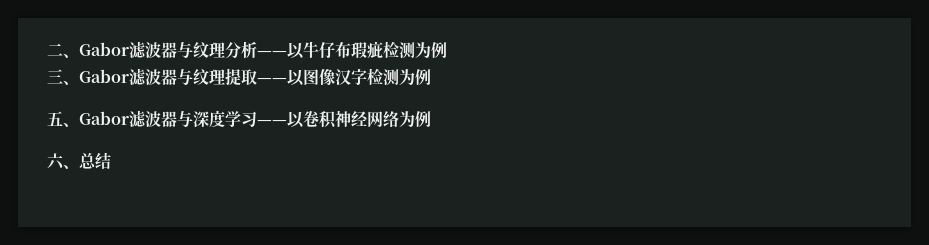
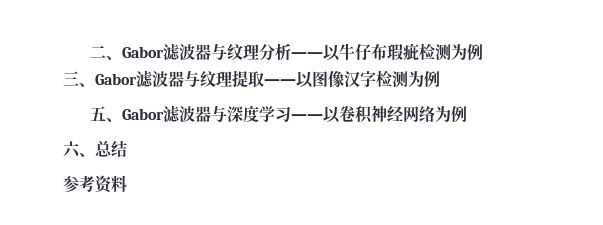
(111, 161) none -> [63,175,127,193] // 参考资料

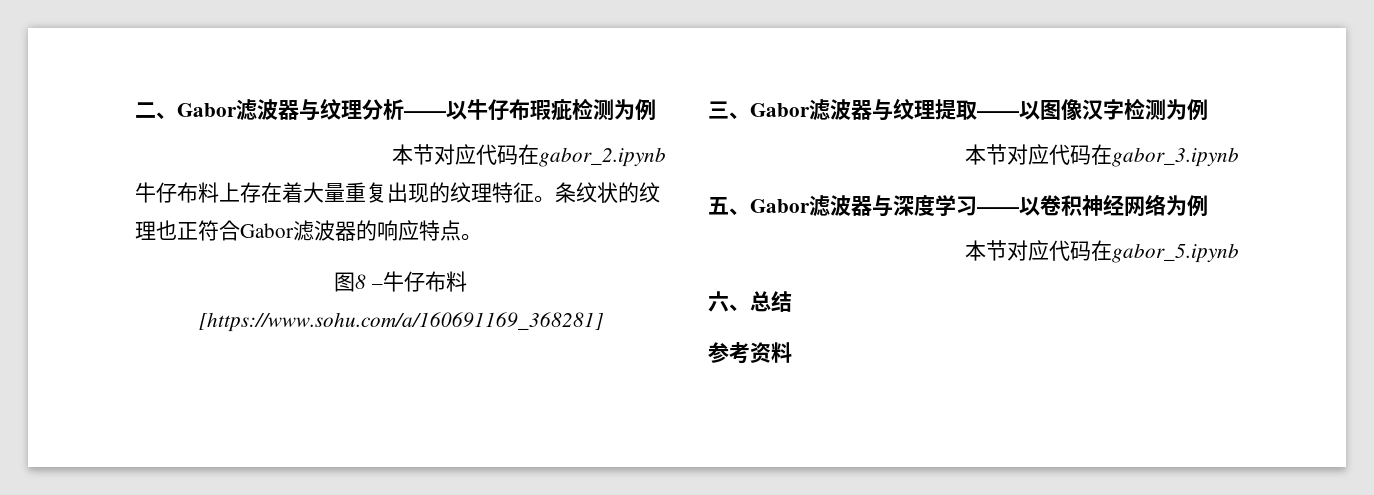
(483, 52) none -> [392,144,666,167] [135,182,660,203] [135,220,482,241] [334,271,467,292] [198,312,604,332] // 本节对应代码在gabor_2.ipynb // 牛仔布料上存在着大量重复出现的纹理特征。条纹状的纹理也正符合Gabor滤波器的响应特点。 // 图8 –牛仔布料[https://www.sohu.com/a/160691169_368281]
(440, 79) none -> [965,144,1239,167] // 本节对应代码在gabor_3.ipynb
(467, 114) none -> [965,240,1239,263] // 本节对应代码在gabor_5.ipynb

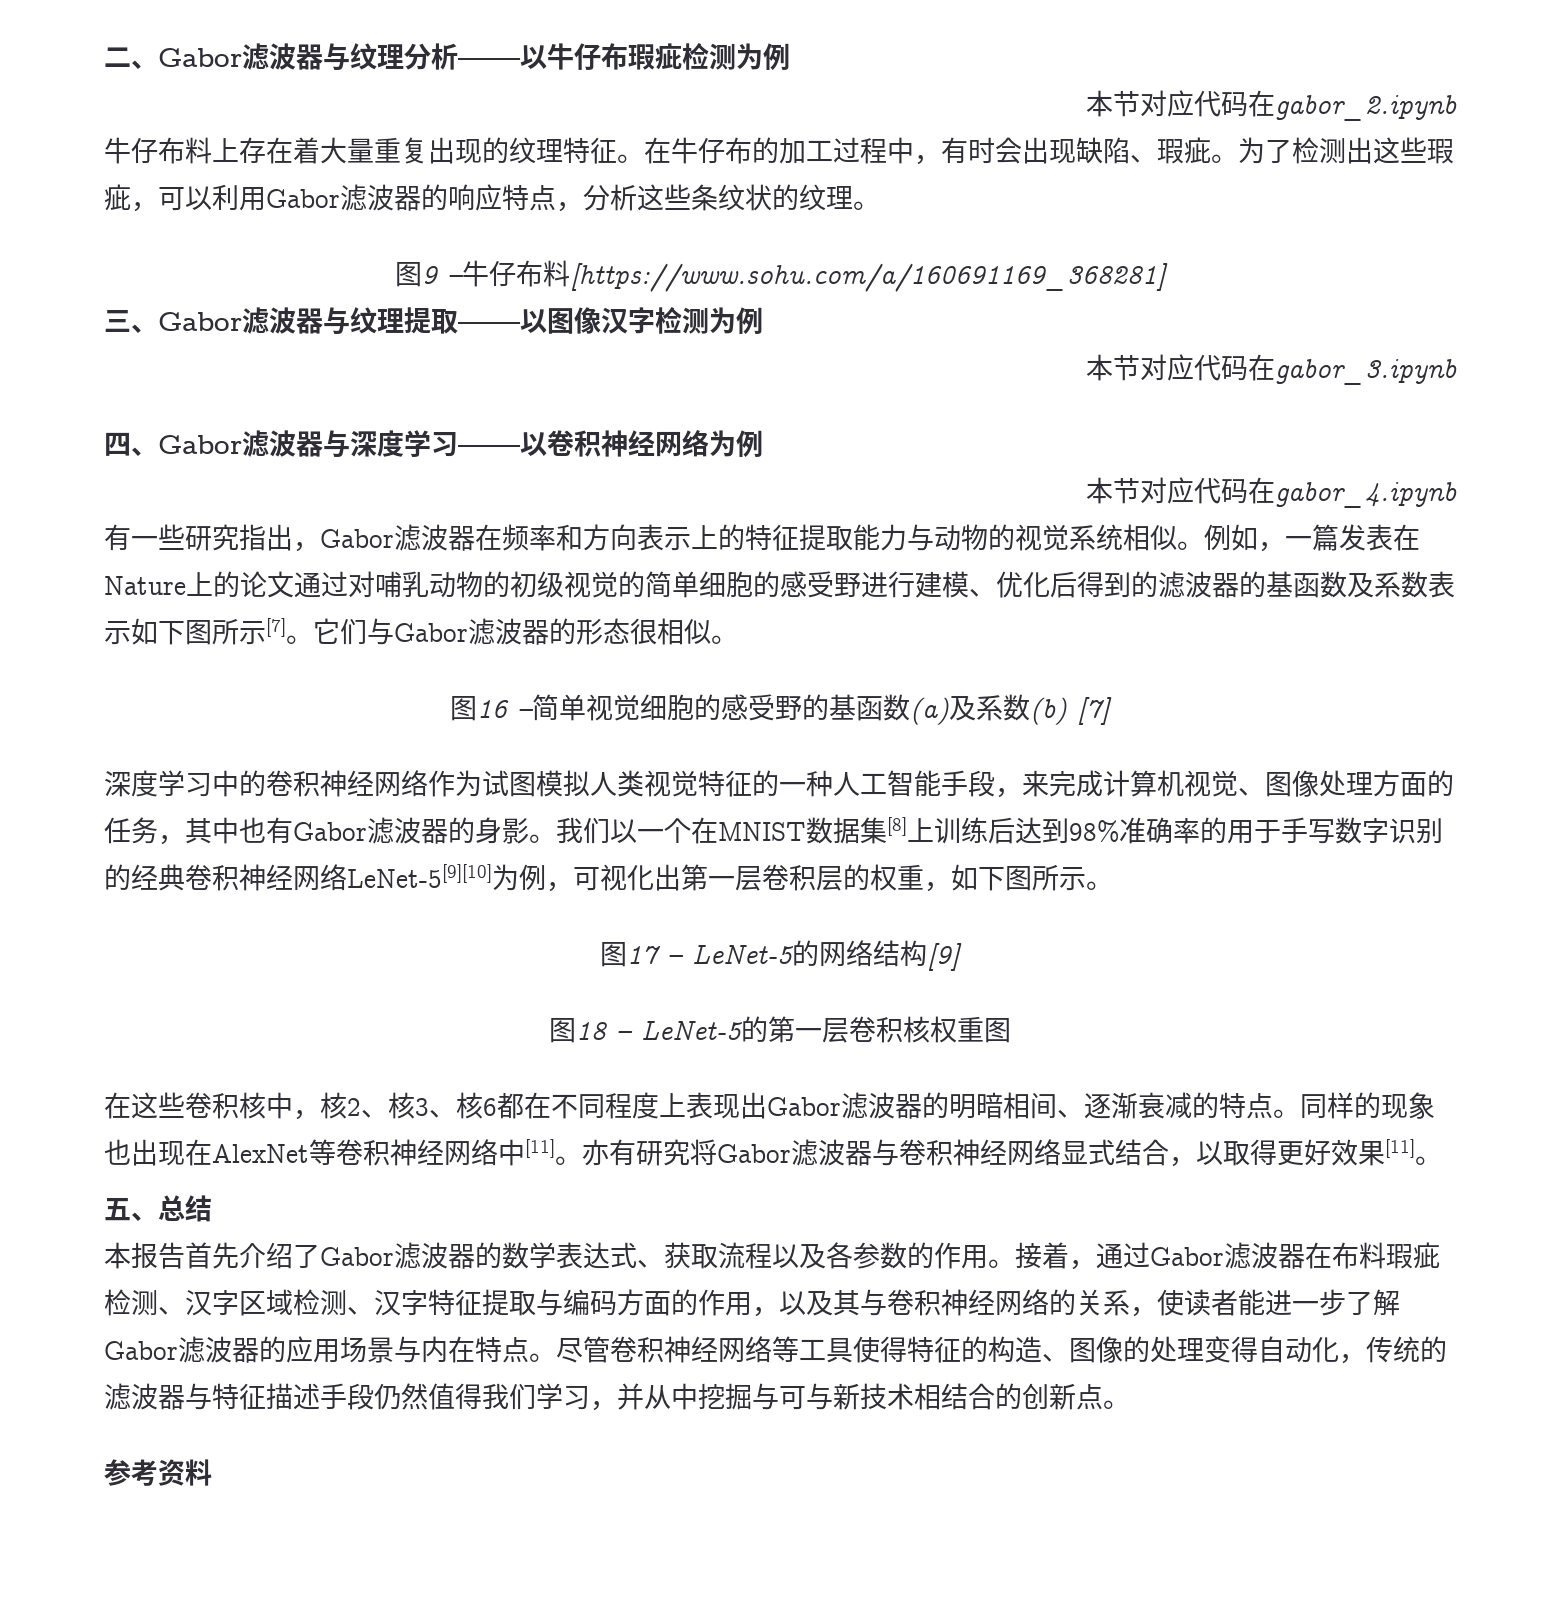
[555,182,660,203] [135,220,240,241] 条纹状的纹理也正符合 -> [644,137,1454,165] [104,184,266,212] 在牛仔布的加工过程中，有时会出现缺陷、瑕疵。为了检测出这些瑕疵，可以利用
[461,233,482,241] [334,272,367,292] 。 // 图8 -> [556,184,880,212] [394,262,438,287] ，分析这些条纹状的纹理。 // 图9
[708,197,729,215] 五 -> [104,432,131,456] 四
[1112,243,1239,263] [708,291,792,312] gabor_5.ipynb // 六、总结 -> [1275,482,1457,508] [104,524,1420,552] [104,571,1455,598] [104,618,738,645] [450,694,1112,725] [104,770,1454,798] [104,817,1443,845] [104,864,1113,892] [600,940,962,971] [549,1016,1011,1043] [104,1092,1435,1120] [104,1139,1442,1167] [104,1195,212,1222] [104,1242,1440,1270] [104,1289,1400,1317] [104,1336,1447,1364] [104,1383,1130,1411] gabor_4.ipynb // 有一些研究指出，Gabor滤波器在频率和方向表示上的特征提取能力与动物的视觉系统相似。例如，一篇发表在Nature上的论文通过对哺乳动物的初级视觉的简单细胞的感受野进行建模、优化后得到的滤波器的基函数及系数表示如下图所示[7]。它们与Gabor滤波器的形态很相似。 // 图16 –简单视觉细胞的感受野的基函数(a)及系数(b) [7] // 深度学习中的卷积神经网络作为试图模拟人类视觉特征的一种人工智能手段，来完成计算机视觉、图像处理方面的任务，其中也有Gabor滤波器的身影。我们以一个在MNIST数据集[8]上训练后达到98%准确率的用于手写数字识别的经典卷积神经网络LeNet-5[9][10]为例，可视化出第一层卷积层的权重，如下图所示。 // 图17 – LeNet-5的网络结构[9] // 图18 – LeNet-5的第一层卷积核权重图 // 在这些卷积核中，核2、核3、核6都在不同程度上表现出Gabor滤波器的明暗相间、逐渐衰减的特点。同样的现象也出现在AlexNet等卷积神经网络中[11]。亦有研究将Gabor滤波器与卷积神经网络显式结合，以取得更好效果[11]。 // 五、总结 // 本报告首先介绍了Gabor滤波器的数学表达式、获取流程以及各参数的作用。接着，通过Gabor滤波器在布料瑕疵检测、汉字区域检测、汉字特征提取与编码方面的作用，以及其与卷积神经网络的关系，使读者能进一步了解Gabor滤波器的应用场景与内在特点。尽管卷积神经网络等工具使得特征的构造、图像的处理变得自动化，传统的滤波器与特征描述手段仍然值得我们学习，并从中挖掘与可与新技术相结合的创新点。

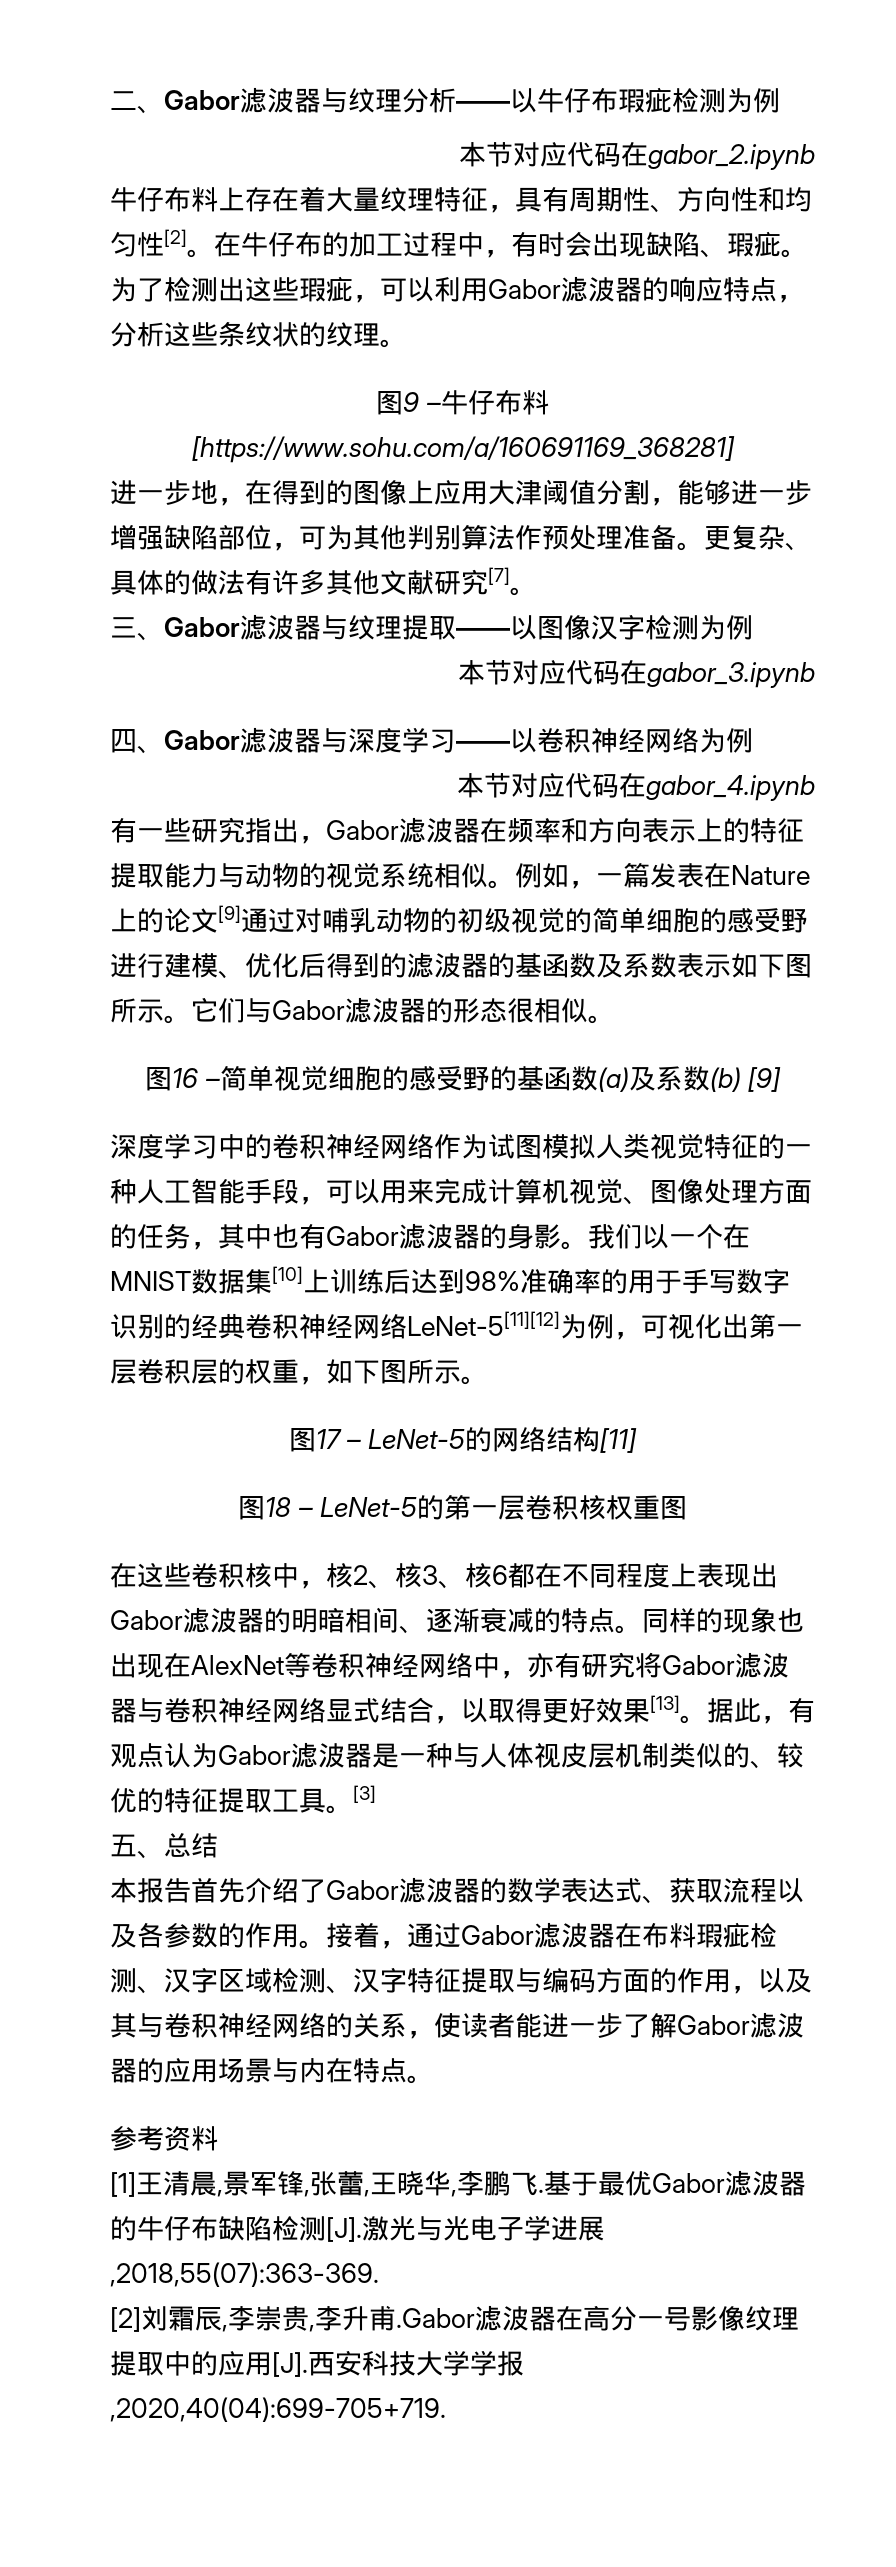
[374,137,617,164] 重复出现的纹理特征 -> [380,187,812,213] [110,229,187,257] 纹理特征，具有周期性、方向性和均匀性[2]
(1168, 277) none -> [110,479,812,506] [110,524,812,551] [110,567,510,595] [510,587,537,596] // 进一步地，在得到的图像上应用大津阈值分割，能够进一步增强缺陷部位，可为其他判别算法作预处理准备。更复杂、具体的做法有许多其他文献研究[7]。
(294, 584) none -> [218,905,241,923] [9]
[266,618,286,637] [7] -> (164, 1011) none
[1077,697,1112,725] [7] -> [747,1067,781,1092] [9]
(1022, 793) none -> [326,1179,407,1204] 可以用
[887,817,907,836] [8] -> [272,1266,303,1284] [10]
[347,864,492,888] LeNet-5[9][10] -> [407,1311,560,1336] LeNet-5[11][12]
[927,943,962,971] [9] -> [600,1428,638,1453] [11]
[525,1139,582,1165] [11]。 -> [500,1670,527,1679] ，
[1385,1139,1442,1165] [11]。 -> [650,1695,680,1713] [680,1698,815,1724] [110,1742,804,1769] [110,1788,353,1814] [353,1785,376,1803] [13]。据此，有观点认为Gabor滤波器是一种与人体视皮层机制类似的、较优的特征提取工具。[3]
[556,1336,1447,1364] [104,1383,1130,1411] [104,1459,212,1486] 尽管卷积神经网络等工具使得特征的构造、图像的处理变得自动化，传统的滤波器与特征描述手段仍然值得我们学习，并从中挖掘与可与新技术相结合的创新点。 // 参考资料 -> [110,2126,218,2151] [110,2170,806,2197] [110,2215,605,2242] [110,2262,379,2287] [110,2305,799,2332] [110,2350,524,2377] [110,2397,446,2422] // 参考资料 // [1]王清晨,景军锋,张蕾,王晓华,李鹏飞.基于最优Gabor滤波器的牛仔布缺陷检测[J].激光与光电子学进展,2018,55(07):363-369. // [2]刘霜辰,李崇贵,李升甫.Gabor滤波器在高分一号影像纹理提取中的应用[J].西安科技大学学报,2020,40(04):699-705+719.

